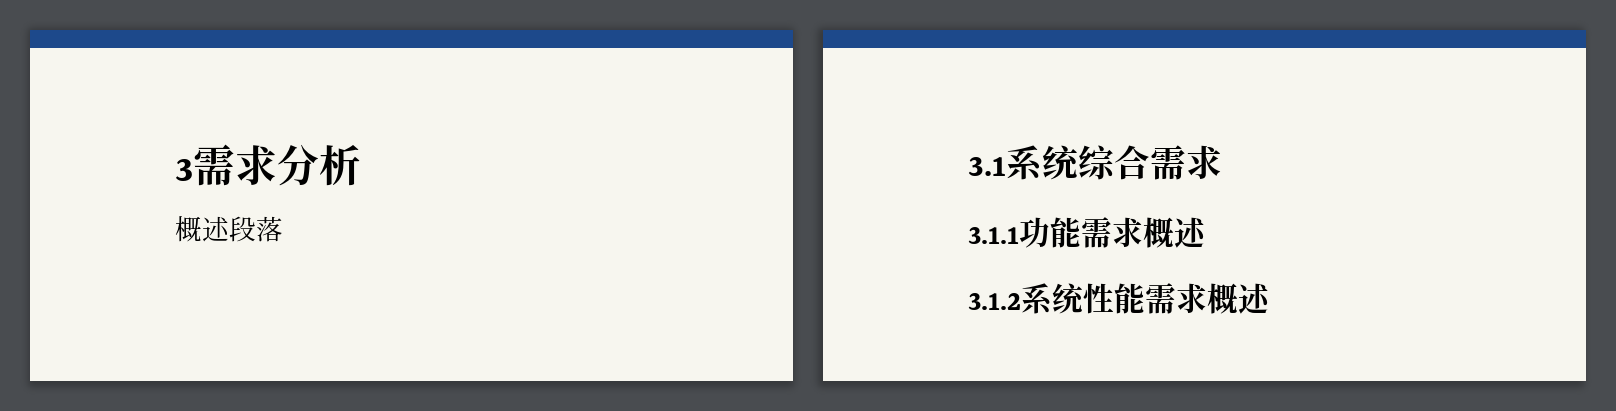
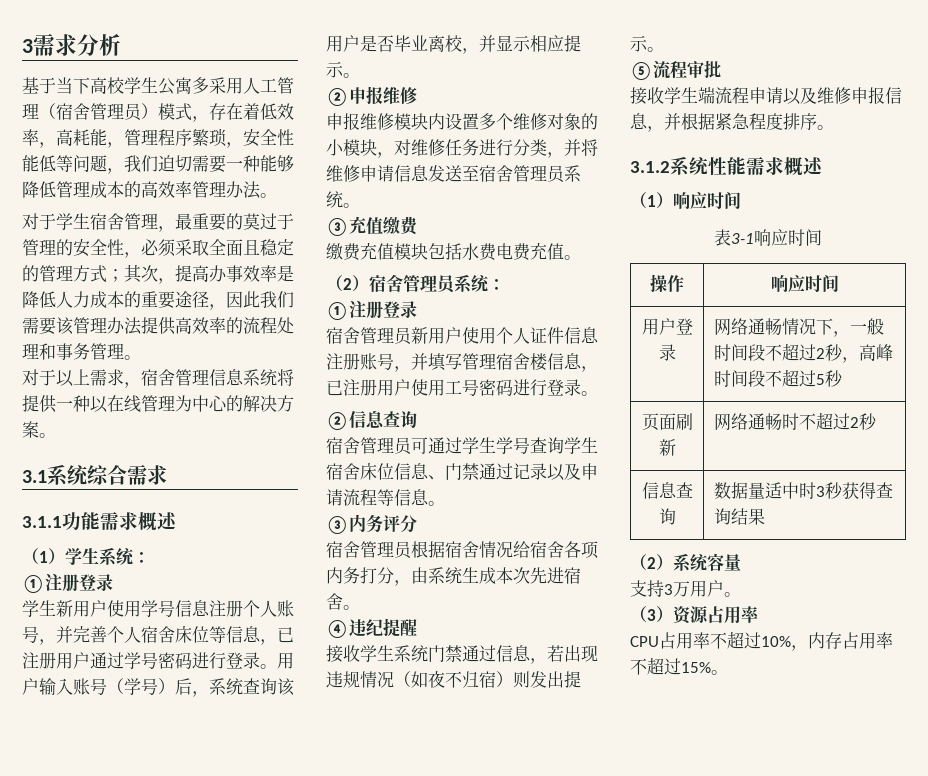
[175,216,283,242] 概述段落 -> [22,77,294,95] [22,103,294,122] [22,128,294,148] [22,155,294,174] [22,181,277,199] [22,213,294,232] [22,239,294,258] [22,264,294,284] [22,291,294,310] [22,317,294,335] [22,343,141,360] [22,369,294,388] [22,395,294,413] [22,421,56,438] 基于当下高校学生公寓多采用人工管理（宿舍管理员）模式，存在着低效率，高耗能，管理程序繁琐，安全性能低等问题，我们迫切需要一种能够降低管理成本的高效率管理办法。 // 对于学生宿舍管理，最重要的莫过于管理的安全性，必须采取全面且稳定的管理方式；其次，提高办事效率是降低人力成本的重要途径，因此我们需要该管理办法提供高效率的流程处理和事务管理。 // 对于以上需求，宿舍管理信息系统将提供一种以在线管理为中心的解决方案。
(1207, 232) none -> [22,547,150,566] [22,573,113,593] [22,600,294,617] [22,626,294,645] [22,652,294,669] [22,678,295,697] [326,35,581,54] [326,61,360,78] [326,86,417,106] [326,113,598,130] [326,139,598,158] [326,165,581,183] [326,191,360,208] [326,216,418,236] [326,242,581,261] [326,274,505,294] [326,300,417,320] [326,327,599,345] [326,353,598,372] [326,379,598,396] [326,410,417,430] [326,437,598,455] [326,463,598,481] [326,489,445,506] [326,514,417,534] [326,541,599,559] [326,567,581,586] [326,593,360,610] [326,618,417,638] [326,645,598,664] [326,671,581,688] [630,35,664,52] [630,60,721,80] [630,86,902,105] [630,113,834,132] // （1）学生系统： // ①注册登录 // 学生新用户使用学号信息注册个人账号，并完善个人宿舍床位等信息，已注册用户通过学号密码进行登录。用户输入账号（学号）后，系统查询该用户是否毕业离校，并显示相应提示。 // ②申报维修 // 申报维修模块内设置多个维修对象的小模块，对维修任务进行分类，并将维修申请信息发送至宿舍管理员系统。 // ③充值缴费 // 缴费充值模块包括水费电费充值。 // （2）宿舍管理员系统： // ①注册登录 // 宿舍管理员新用户使用个人证件信息注册账号，并填写管理宿舍楼信息，已注册用户使用工号密码进行登录。 // ②信息查询 // 宿舍管理员可通过学生学号查询学生宿舍床位信息、门禁通过记录以及申请流程等信息。 // ③内务评分 // 宿舍管理员根据宿舍情况给宿舍各项内务打分，由系统生成本次先进宿舍。 // ④违纪提醒 // 接收学生系统门禁通过信息，若出现违规情况（如夜不归宿）则发出提示。 // ⑤流程审批 // 接收学生端流程申请以及维修申报信息，并根据紧急程度排序。
(1271, 298) none -> [630,192,741,210] [714,229,822,246] [650,274,684,292] [770,275,839,293] [641,318,693,335] [658,344,676,361] [714,318,885,337] [714,343,894,363] [714,369,844,387] [641,413,693,431] [658,439,676,456] [714,412,878,431] [641,482,693,499] [658,508,676,525] [714,482,894,499] [714,508,766,525] [630,553,741,572] [630,580,741,597] [630,606,759,624] [630,631,893,651] [630,657,728,675] // （1）响应时间 // 表3-1响应时间 // 操作 | 响应时间 // 用户登录 | 网络通畅情况下，一般时间段不超过2秒，高峰时间段不超过5秒 // 页面刷新 | 网络通畅时不超过2秒 // 信息查询 | 数据量适中时3秒获得查询结果 // （2）系统容量 // 支持3万用户。 // （3）资源占用率 // CPU占用率不超过10%，内存占用率不超过15%。

